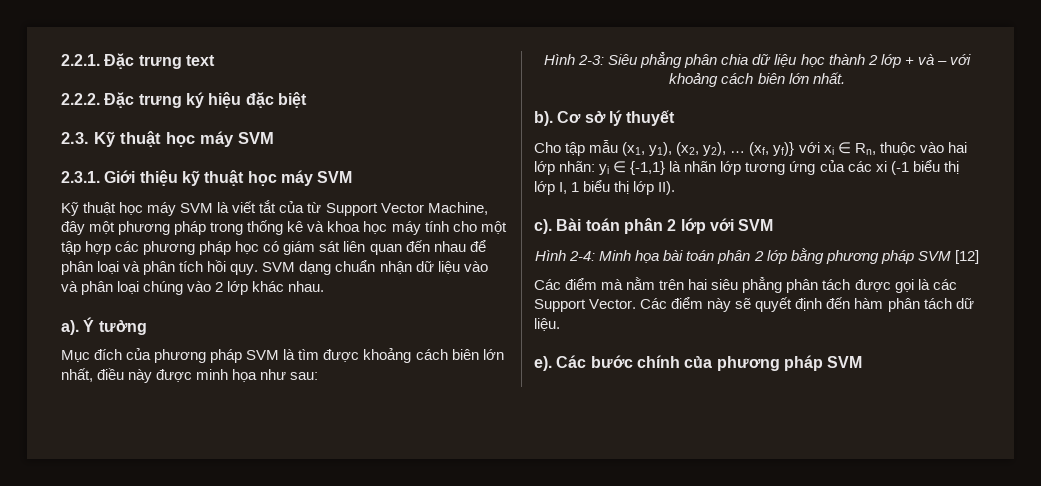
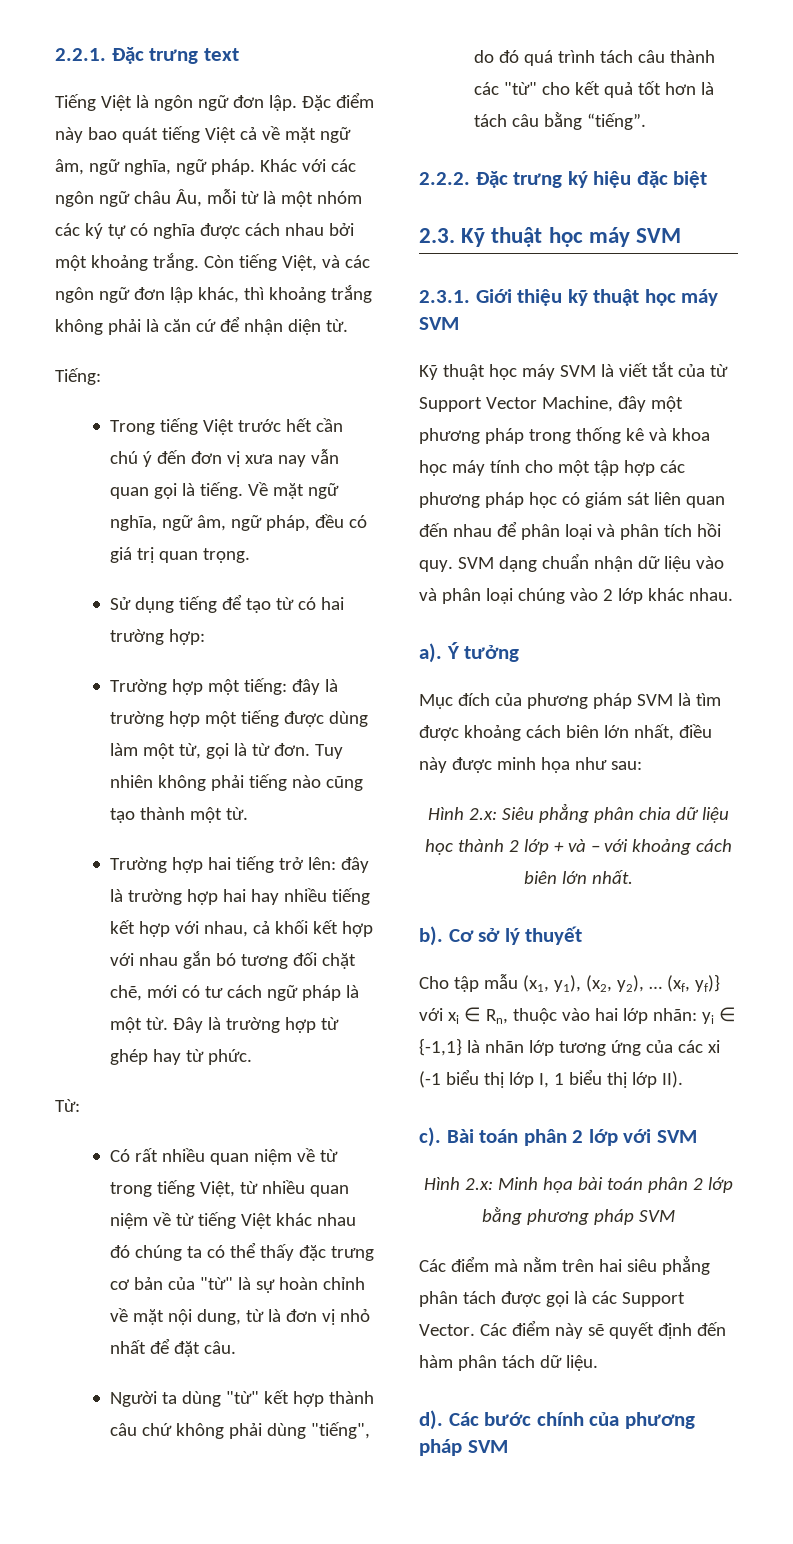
(215, 60) none -> [55,92,374,111] [55,126,351,143] [55,159,356,175] [55,189,362,207] [55,223,354,239] [55,253,370,271] [55,285,372,303] [55,316,348,335] [55,368,101,385] [109,418,343,435] [109,449,339,467] [109,482,339,499] [109,514,367,531] [109,547,250,563] [109,594,344,613] [109,629,205,645] [109,678,338,695] [109,710,368,727] [109,743,343,759] [109,774,363,791] [109,807,248,823] [109,856,369,873] [109,888,370,905] [109,920,373,937] [109,951,356,969] [109,985,359,1001] [109,1017,339,1033] [109,1049,252,1065] [55,1099,80,1112] [109,1148,338,1165] [109,1180,349,1197] [109,1212,356,1229] [109,1242,374,1261] [109,1277,365,1293] [109,1308,370,1325] [109,1338,236,1357] [109,1390,374,1407] [109,1422,370,1439] [473,50,715,66] [473,81,714,98] [473,112,646,130] // Tiếng Việt là ngôn ngữ đơn lập. Đặc điểm này bao quát tiếng Việt cả về mặt ngữ âm, ngữ nghĩa, ngữ pháp. Khác với các ngôn ngữ châu Âu, mỗi từ là một nhóm các ký tự có nghĩa được cách nhau bởi một khoảng trắng. Còn tiếng Việt, và các ngôn ngữ đơn lập khác, thì khoảng trắng không phải là căn cứ để nhận diện từ. // Tiếng: // Trong tiếng Việt trước hết cần chú ý đến đơn vị xưa nay vẫn quan gọi là tiếng. Về mặt ngữ nghĩa, ngữ âm, ngữ pháp, đều có giá trị quan trọng. // Sử dụng tiếng để tạo từ có hai trường hợp: // Trường hợp một tiếng: đây là trường hợp một tiếng được dùng làm một từ, gọi là từ đơn. Tuy nhiên không phải tiếng nào cũng tạo thành một từ. // Trường hợp hai tiếng trở lên: đây là trường hợp hai hay nhiều tiếng kết hợp với nhau, cả khối kết hợp với nhau gắn bó tương đối chặt chẽ, mới có tư cách ngữ pháp là một từ. Đây là trường hợp từ ghép hay từ phức. // Từ: // Có rất nhiều quan niệm về từ trong tiếng Việt, từ nhiều quan niệm về từ tiếng Việt khác nhau đó chúng ta có thể thấy đặc trưng cơ bản của "từ" là sự hoàn chỉnh về mặt nội dung, từ là đơn vị nhỏ nhất để đặt câu. // Người ta dùng "từ" kết hợp thành câu chứ không phải dùng "tiếng", do đó quá trình tách câu thành các "từ" cho kết quả tốt hơn là tách câu bằng “tiếng”.
[578,55,605,65] 2-3: -> [469,808,498,820] 2.x:
[569,251,596,261] 2-4: -> [465,1178,494,1190] 2.x:
[954,250,979,264] [12] -> (675, 1216) none
[534,356,552,371] e). -> [419,1410,443,1430] d).

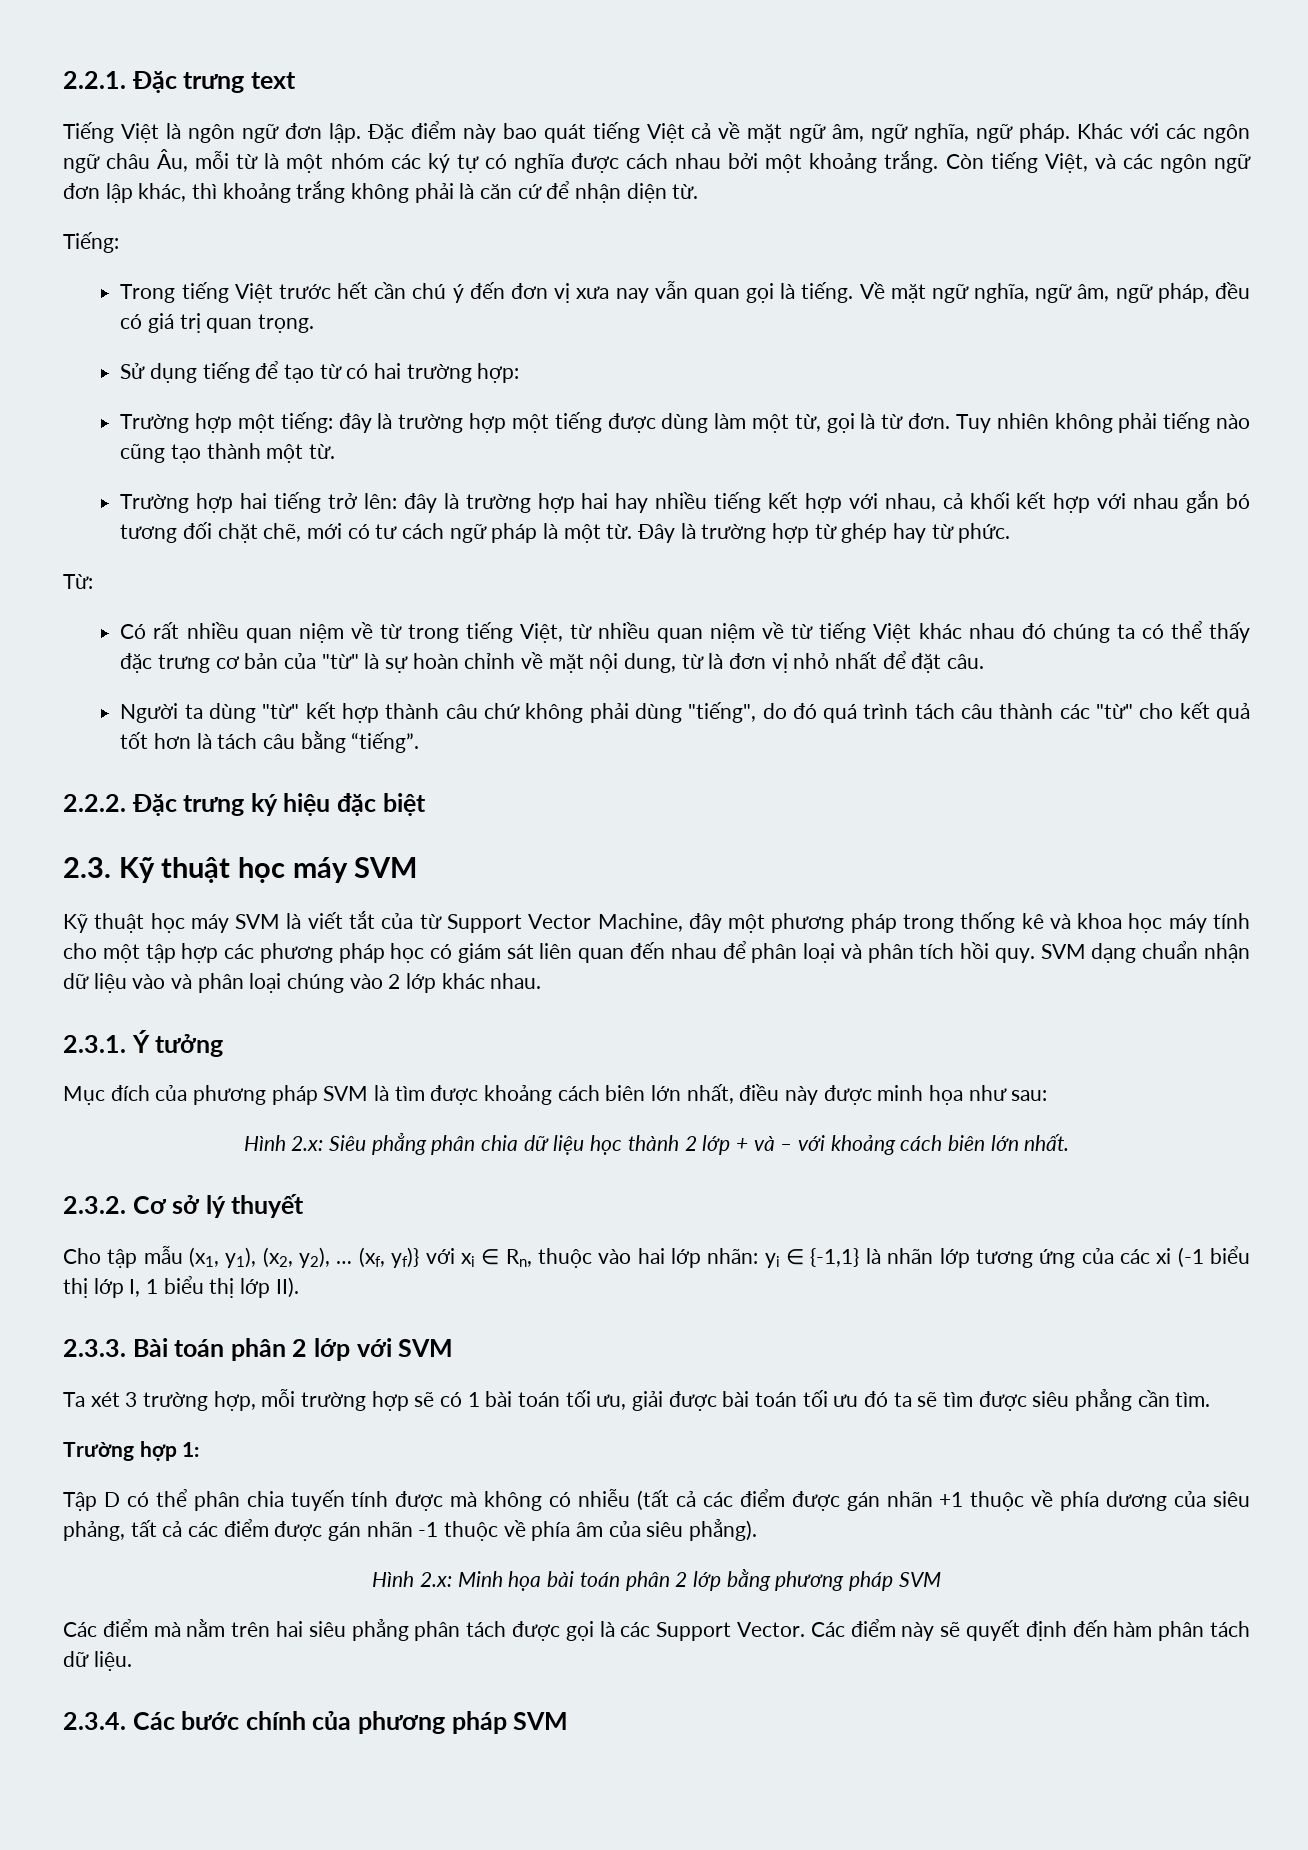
[419,289,719,306] [419,317,459,330] // 2.3.1. Giới thiệu kỹ thuật học máy SVM -> (418, 867) none
[419,643,442,663] a). -> [63,1035,126,1053] 2.3.1.
[419,926,443,946] b). -> [63,1196,126,1214] 2.3.2.
[419,1127,441,1147] c). -> [63,1339,126,1357] 2.3.3.
(697, 1136) none -> [63,1389,1211,1411] [63,1441,200,1461] [63,1489,1250,1511] [63,1519,758,1541] // Ta xét 3 trường hợp, mỗi trường hợp sẽ có 1 bài toán tối ưu, giải được bài toán tối ưu đó ta sẽ tìm được siêu phẳng cần tìm. // Trường hợp 1: // Tập D có thể phân chia tuyến tính được mà không có nhiễu (tất cả các điểm được gán nhãn +1 thuộc về phía dương của siêu phảng, tất cả các điểm được gán nhãn -1 thuộc về phía âm của siêu phẳng).
[419,1410,443,1430] d). -> [63,1712,126,1730] 2.3.4.

